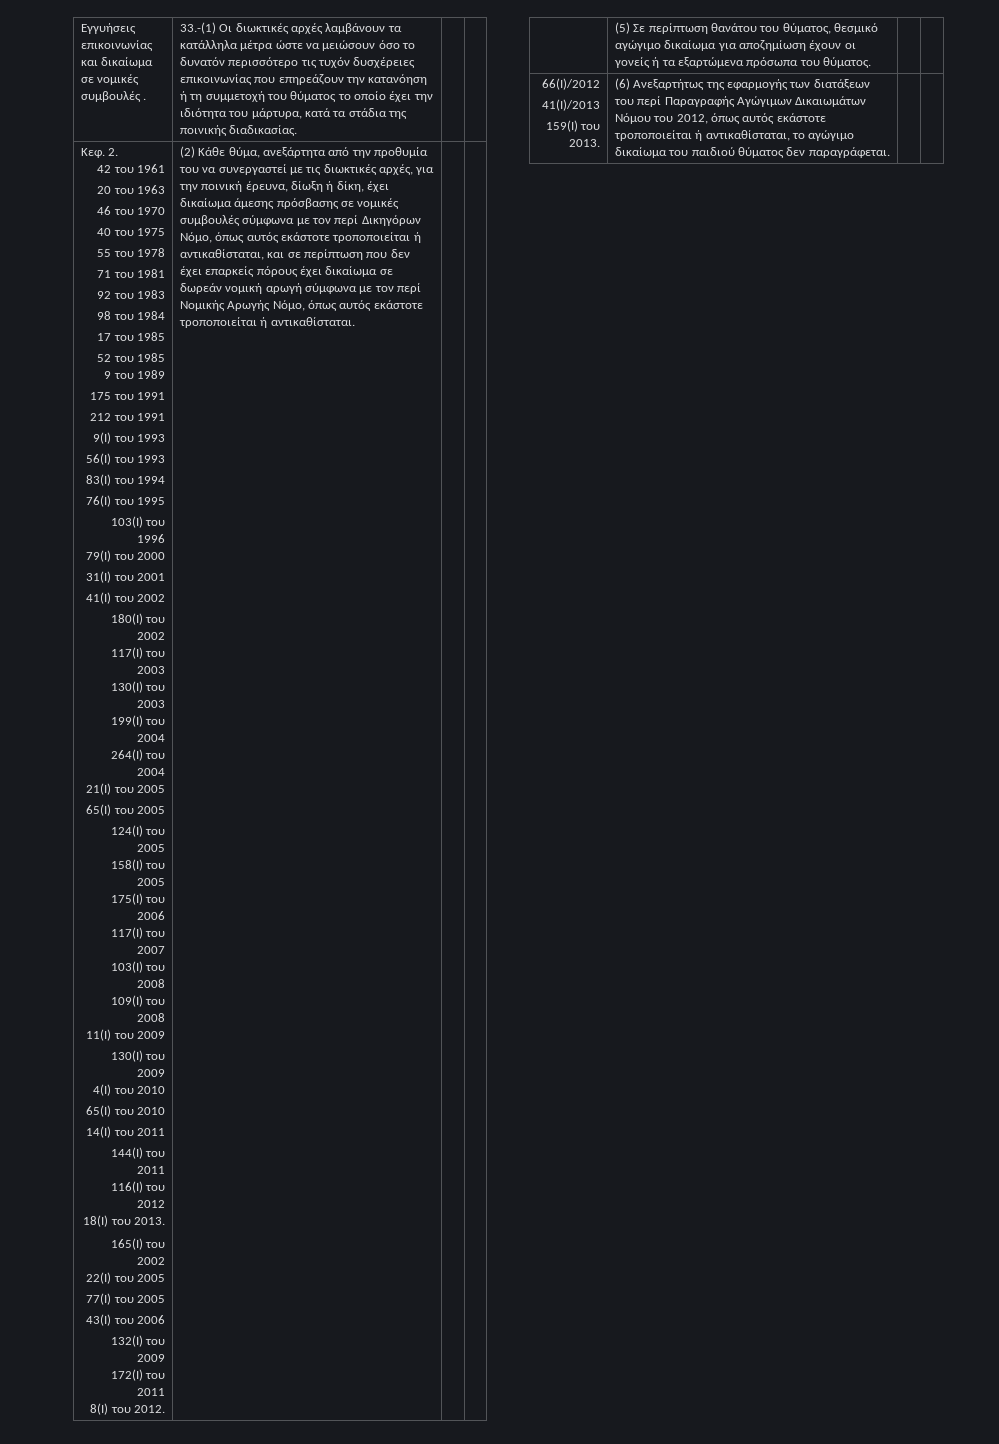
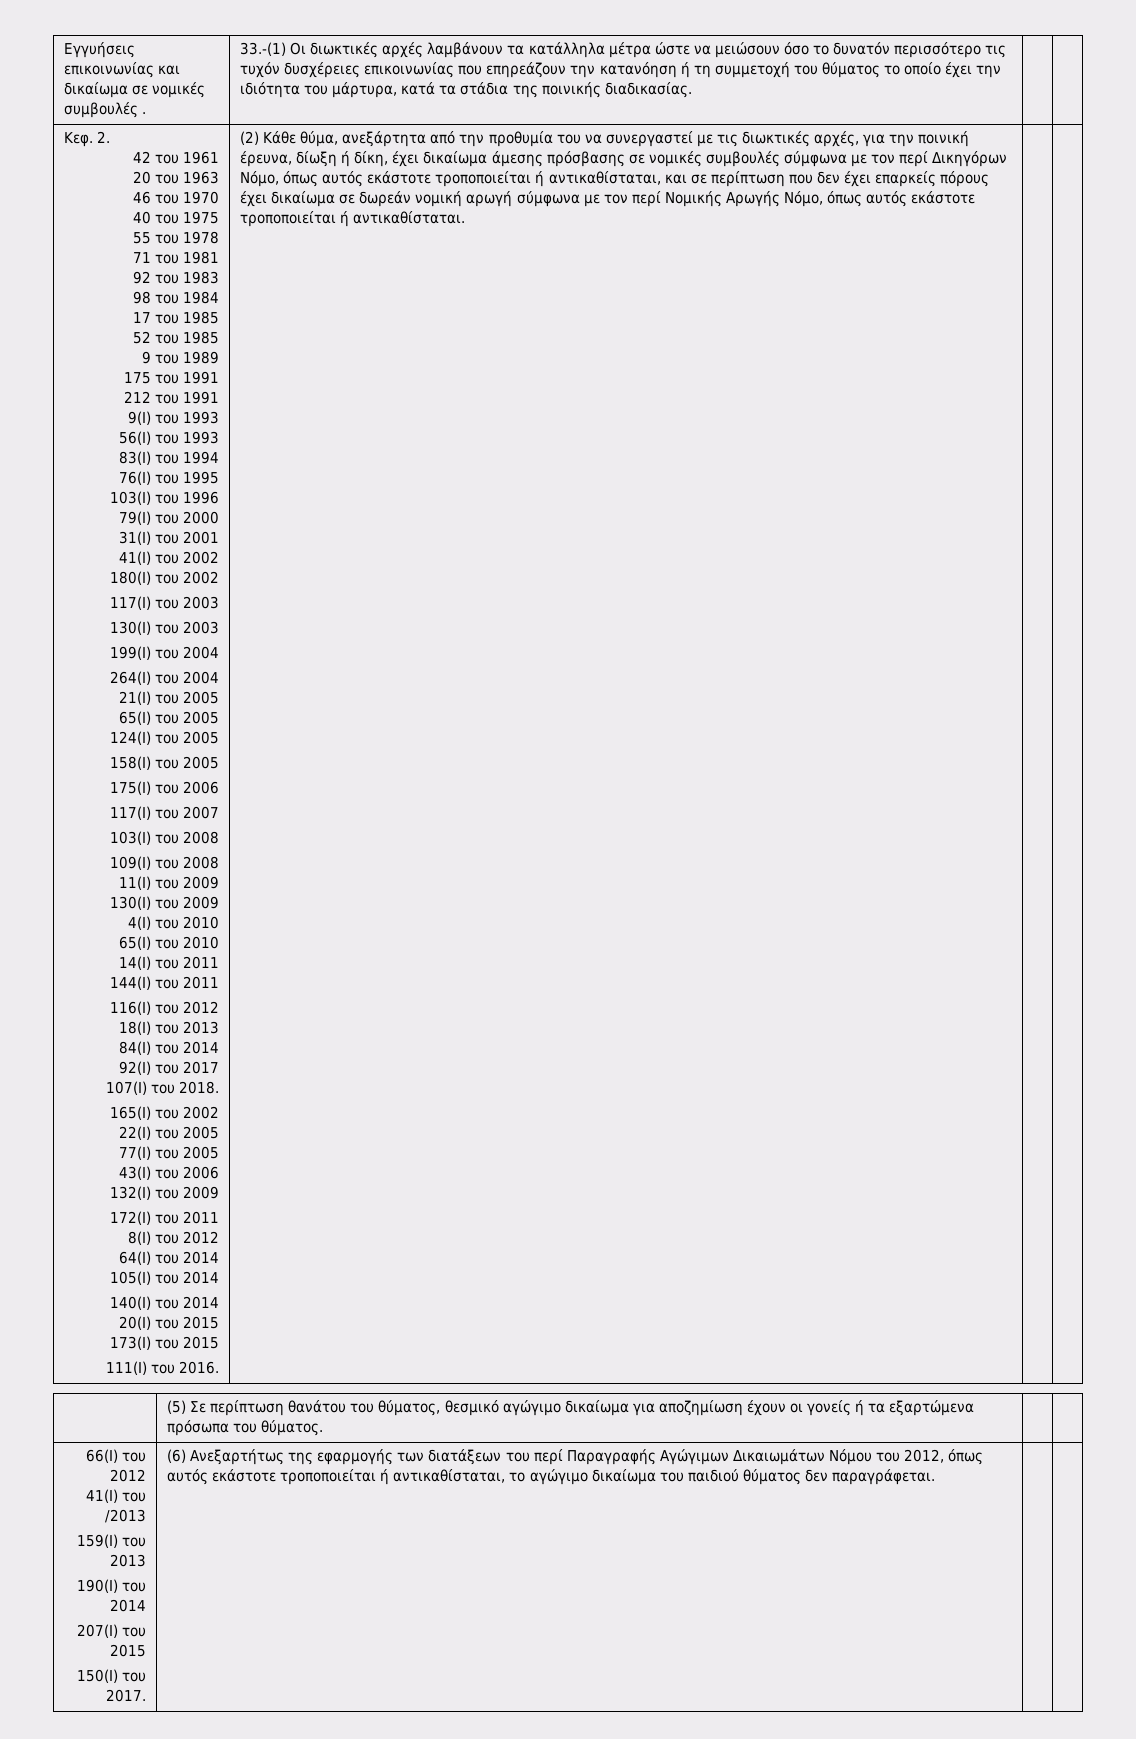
[134,1217,166,1225] 2013. -> [182,1021,219,1034] [118,1041,219,1055] [118,1061,219,1075] [105,1081,219,1095] 2013 // 84(Ι) του 2014 // 92(I) του 2017 // 107(I) του 2018.
[134,1405,166,1413] 2012. -> [182,1231,219,1244] [118,1251,219,1265] [109,1271,219,1285] [109,1296,219,1310] [118,1316,219,1330] [109,1336,219,1350] [105,1361,219,1375] 2012 // 64(Ι) του 2014 // 105(Ι) του 2014 // 140(Ι) του 2014 // 20(Ι) του 2015 // 173(I) του 2015 // 111(I) του 2016.
[542,78,601,90] [542,99,601,111] [545,120,601,132] [569,139,601,147] 66(I)/2012 // 41(Ι)/2013 // 159(Ι) του 2013. -> [85,1449,146,1463] [109,1469,146,1482] [85,1489,146,1503] [104,1509,146,1523] [76,1534,146,1548] [109,1554,146,1567] [76,1579,146,1593] [109,1599,146,1612] [76,1624,146,1638] [109,1644,146,1657] [76,1669,146,1683] [105,1689,146,1702] 66(I) του 2012 // 41(Ι) του /2013 // 159(Ι) του 2013 // 190(Ι) του 2014 // 207(I) του 2015 // 150(I) του 2017.

